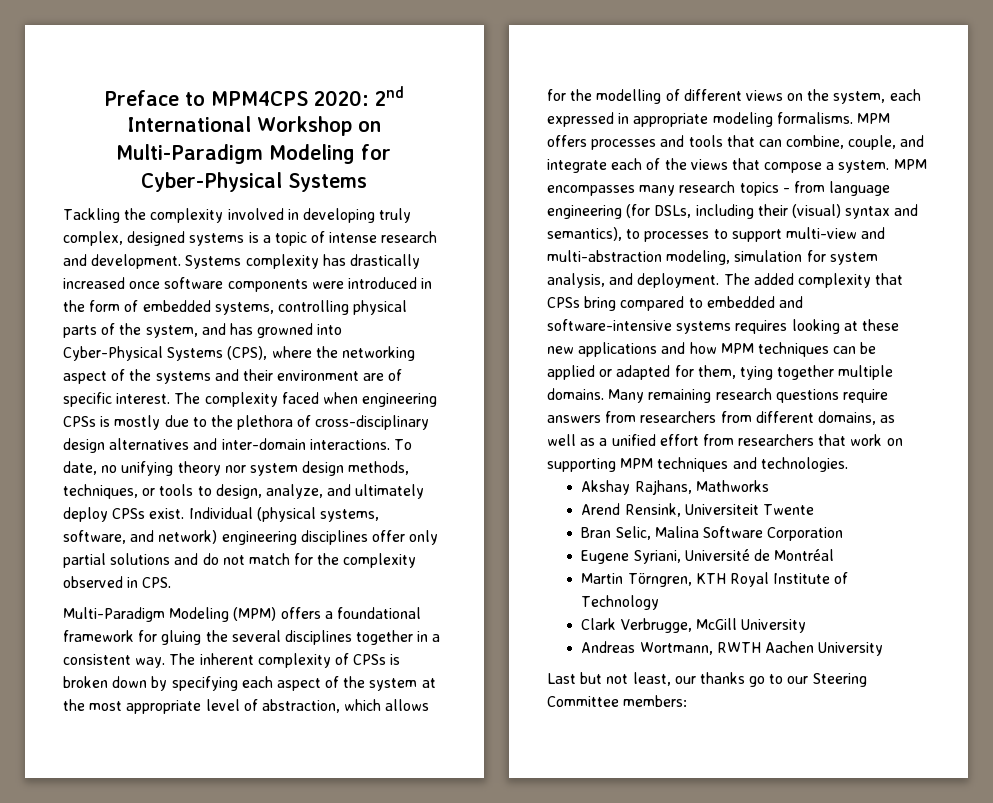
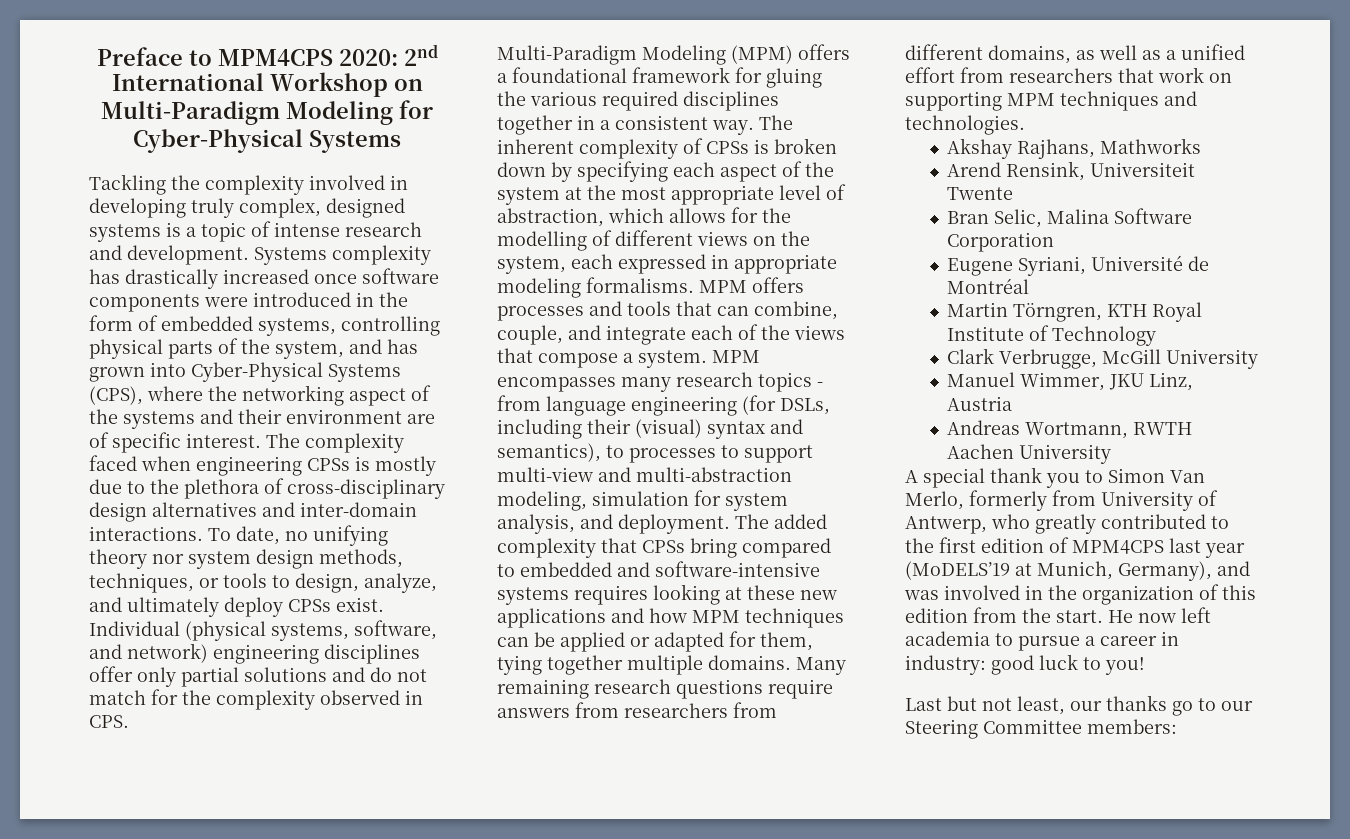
[257,323,314,338] growned -> [89,367,145,382] grown
[231,630,281,642] several -> [530,91,678,111] various required
(807, 626) none -> [947,372,1194,391] [947,396,1013,411] // Manuel Wimmer, JKU Linz, Austria
(884, 649) none -> [905,467,1205,488] [905,490,1218,511] [905,514,1229,534] [905,537,1245,558] [905,561,1250,581] [904,584,1256,605] [905,607,1211,623] [905,631,1179,651] [905,654,1145,675] // A special thank you to Simon Van Merlo, formerly from University of Antwerp, who greatly contributed to the first edition of MPM4CPS last year (MoDELS’19 at Munich, Germany), and was involved in the organization of this edition from the start. He now left academia to pursue a career in industry: good luck to you!

